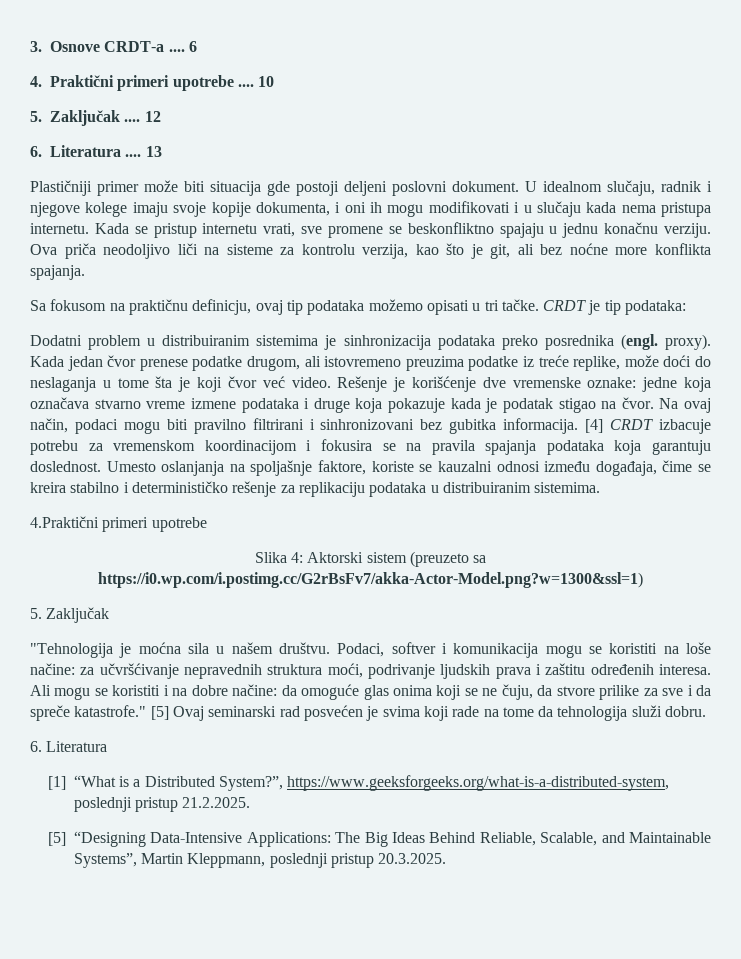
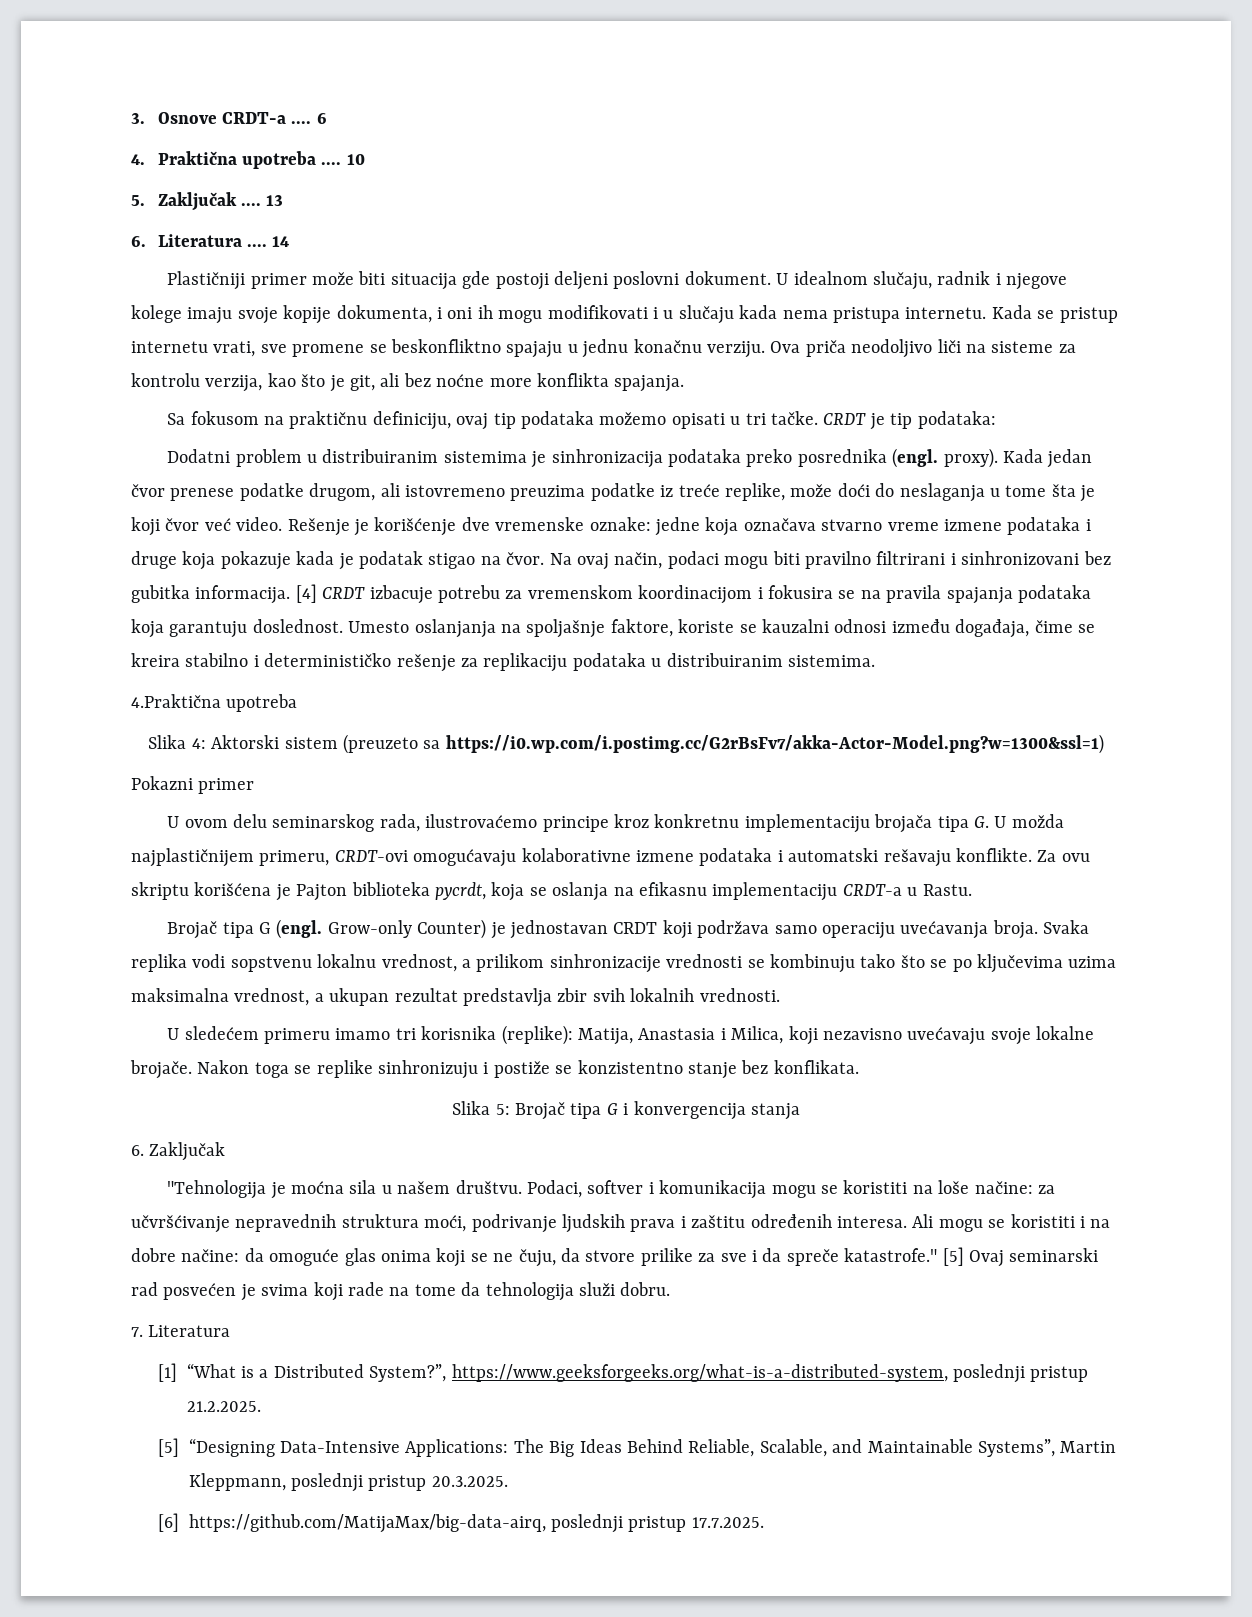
[50,75,234,91] Praktični primeri upotrebe -> [157,151,317,169] Praktična upotreba
[144,111,161,122] 12 -> [266,195,284,206] 13
[145,146,162,157] 13 -> [272,236,290,247] 14
[192,299,252,315] definicju, -> [372,411,451,430] definiciju,
[30,516,207,532] 4.Praktični primeri upotrebe -> [131,694,298,712] 4.Praktična upotreba
[30,608,42,619] 5. -> [131,776,255,794] [167,814,1064,833] [131,848,1090,867] [131,882,972,901] [167,919,1090,939] [131,954,1117,973] [131,988,780,1007] [167,1025,1095,1045] [130,1060,859,1079] [452,1101,800,1120] [131,1145,144,1156] Pokazni primer // U ovom delu seminarskog rada, ilustrovaćemo principe kroz konkretnu implementaciju brojača tipa G. U možda najplastičnijem primeru, CRDT-ovi omogućavaju kolaborativne izmene podataka i automatski rešavaju konflikte. Za ovu skriptu korišćena je Pajton biblioteka pycrdt, koja se oslanja na efikasnu implementaciju CRDT-a u Rastu. // Brojač tipa G (engl. Grow-only Counter) je jednostavan CRDT koji podržava samo operaciju uvećavanja broja. Svaka replika vodi sopstvenu lokalnu vrednost, a prilikom sinhronizacije vrednosti se kombinuju tako što se po ključevima uzima maksimalna vrednost, a ukupan rezultat predstavlja zbir svih lokalnih vrednosti. // U sledećem primeru imamo tri korisnika (replike): Matija, Anastasia i Milica, koji nezavisno uvećavaju svoje lokalne brojače. Nakon toga se replike sinhronizuju i postiže se konzistentno stanje bez konflikata. // Slika 5: Brojač tipa G i konvergencija stanja // 6.
[30,741,42,752] 6. -> [131,1327,143,1337] 7.
(447, 858) none -> [157,1513,764,1533] // [6] https://github.com/MatijaMax/big-data-airq, poslednji pristup 17.7.2025.

